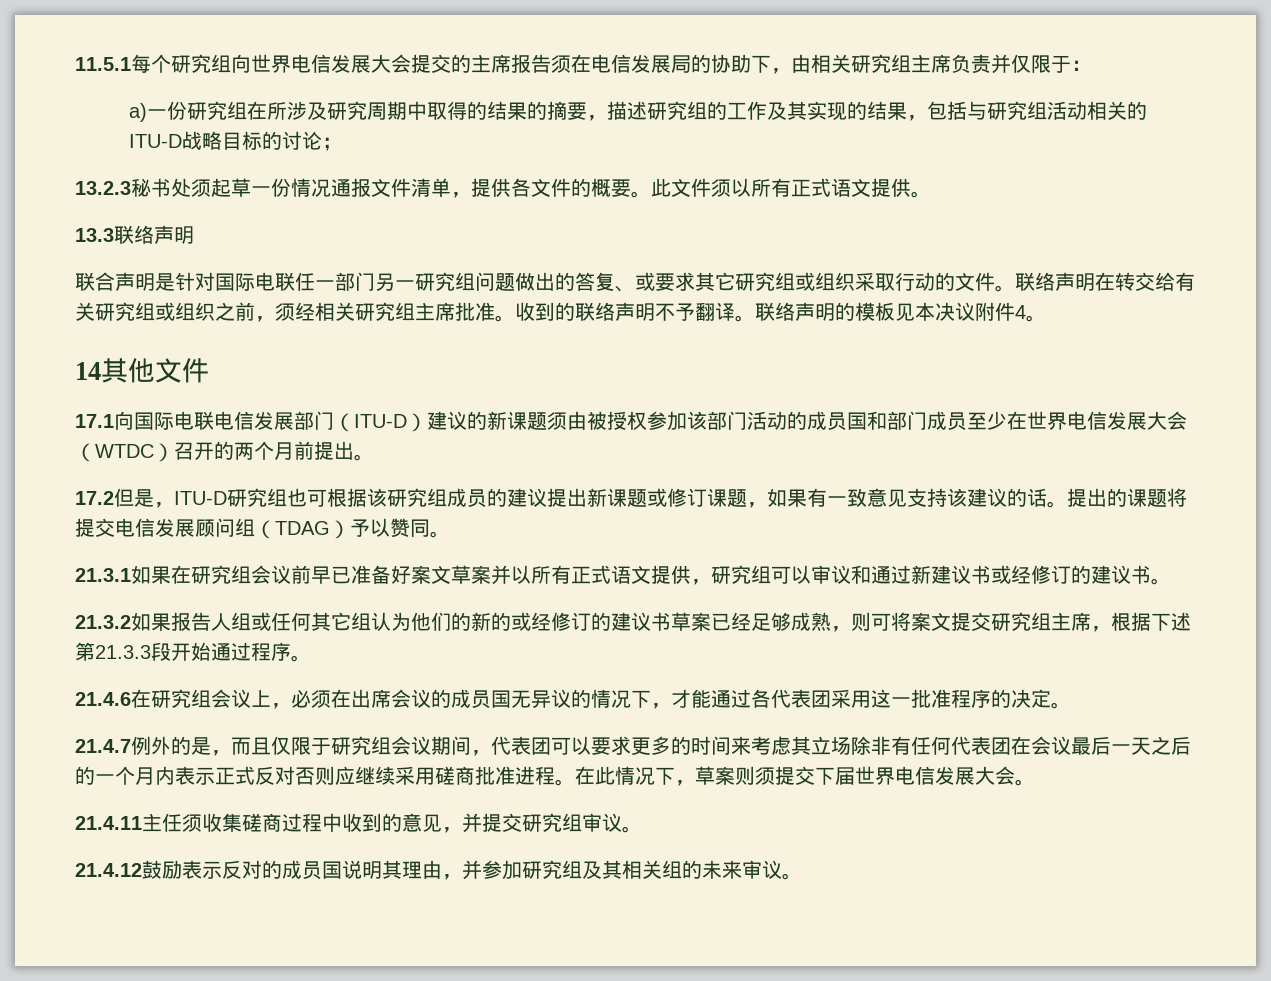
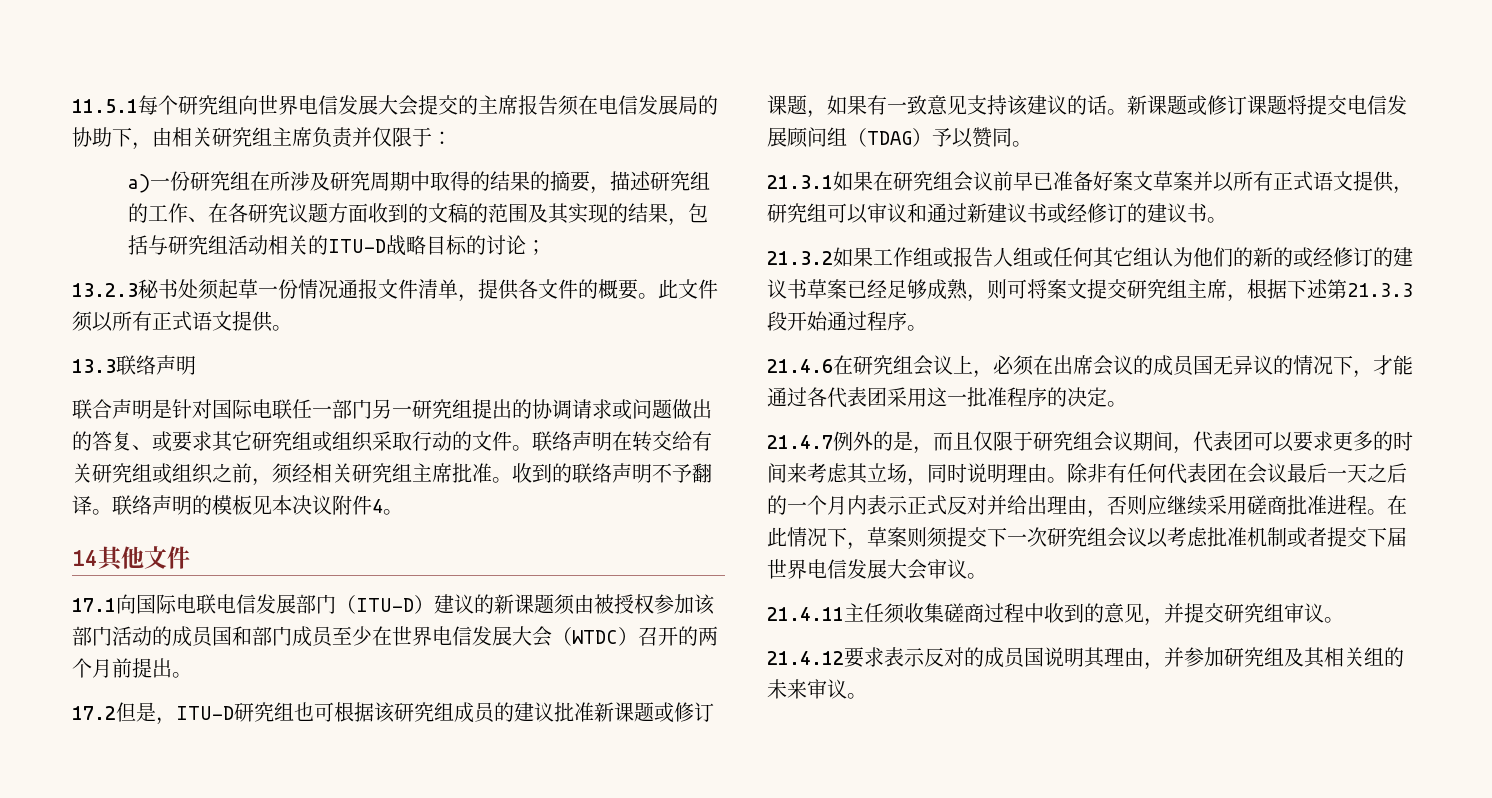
(768, 110) none -> [188,203,529,223] 、在各研究议题方面收到的文稿的范围
(475, 281) none -> [472,399,632,420] 提出的协调请求或
[547,488,587,507] 提出 -> [554,702,594,722] 批准
[1067,488,1127,507] 提出的 -> [1127,95,1247,116] 新课题或修订
(171, 622) none -> [873,247,953,268] 工作组或
(851, 746) none -> [907,463,1067,486] ，同时说明理由。
(295, 775) none -> [987,495,1107,518] 并给出理由，
(835, 776) none -> [1007,527,1387,548] 一次研究组会议以考虑批准机制或者提交下
(1015, 775) none -> [927,559,967,579] 审议
[142,860,182,879] 鼓励 -> [844,647,884,668] 要求

